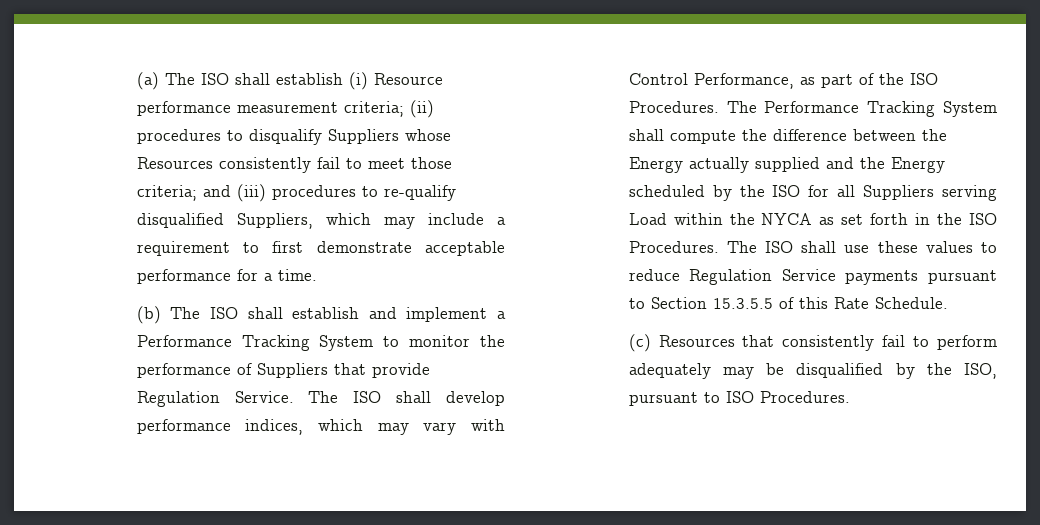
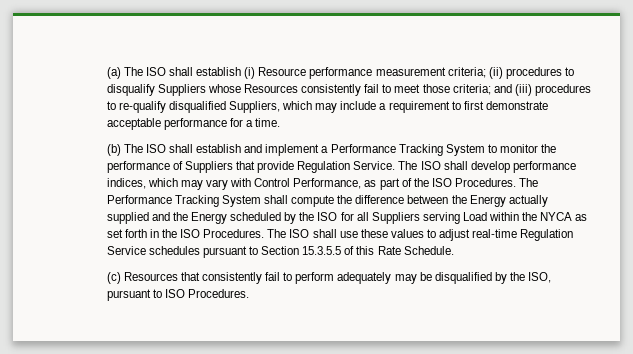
[628,269,680,281] reduce -> [439,229,518,241] adjust real-time
[845,270,919,285] payments -> [148,246,200,255] schedules

